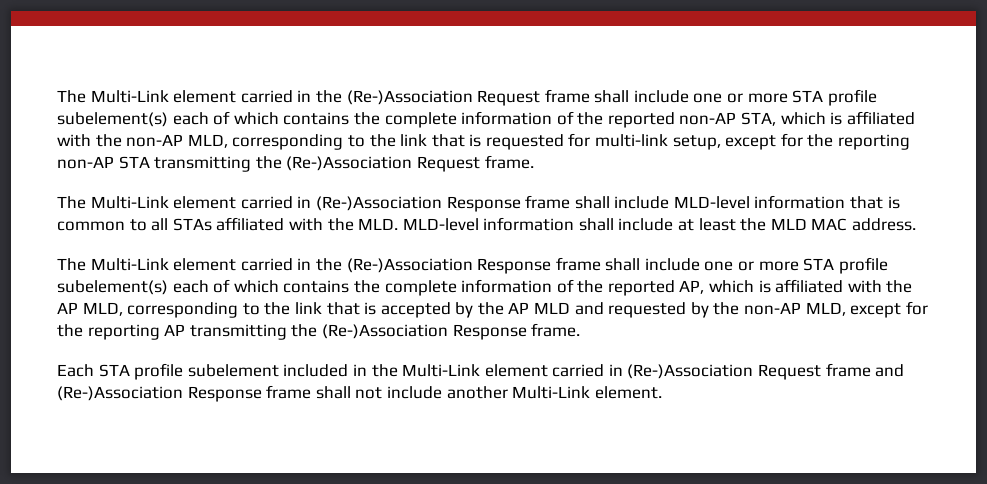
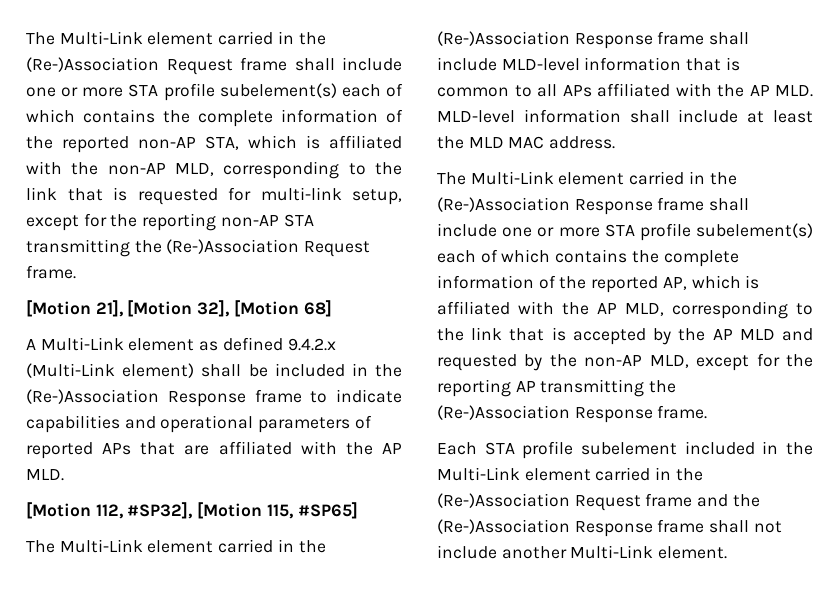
[57,196,312,209] // The Multi-Link element carried in -> [26,300,332,317] [26,337,336,351] [26,363,402,378] [26,389,402,407] [26,415,372,433] [26,441,403,459] [26,469,64,481] [26,502,358,519] [26,539,326,553] // [Motion 21], [Motion 32], [Motion 68] // A Multi-Link element as defined 9.4.2.x (Multi-Link element) shall be included in the (Re-)Association Response frame to indicate capabilities and operational parameters of reported APs that are affiliated with the AP MLD. // [Motion 112, #SP32], [Motion 115, #SP65] // The Multi-Link element carried in the
[172,217,354,231] STAs affiliated with the -> [562,83,770,97] APs affiliated with the AP
(623, 370) none -> [675,468,703,481] the
(905, 370) none -> [732,494,760,507] the

